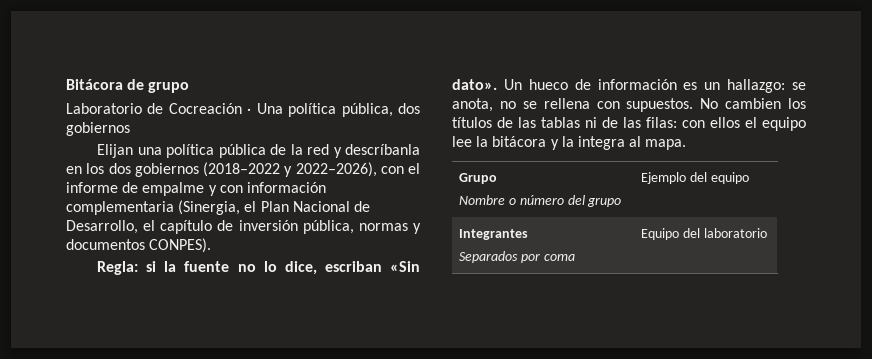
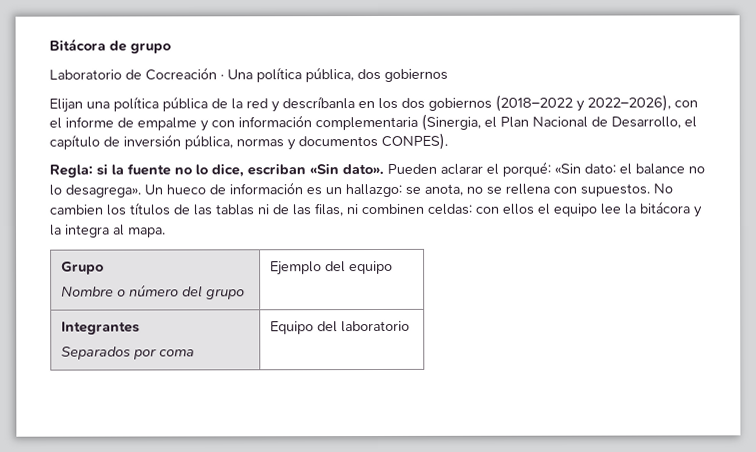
(497, 84) none -> [387,161,705,177] [49,184,141,198] Pueden aclarar el porqué: «Sin dato: el balance no lo desagrega».
[646,117,677,128] filas: -> [314,203,472,217] filas, ni combinen celdas:

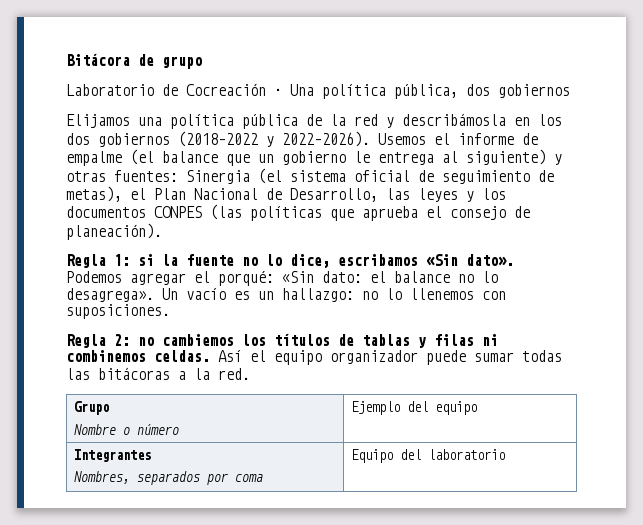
[49,98,83,113] Elijan -> [66,114,130,128] Elijamos
[282,96,355,110] descríbanla -> [402,113,506,126] describámosla
[587,94,698,112] 2022–2026), con -> [282,131,426,147] 2022–2026). Usemos
[200,113,481,132] y con información complementaria (Sinergia, -> [130,149,562,166] [66,168,554,184] [66,186,122,202] (el balance que un gobierno le entrega al siguiente) y otras fuentes: Sinergia (el sistema oficial de seguimiento de metas),
[684,116,697,128] [49,132,448,151] [49,164,93,178] el capítulo de inversión pública, normas y documentos CONPES). // Regla: -> [386,188,506,202] [66,204,530,221] [66,223,162,240] [66,254,130,268] las leyes y los documentos CONPES (las políticas que aprueba el consejo de planeación). // Regla 1:
[247,163,306,176] escriban -> [338,254,418,266] escribamos
[387,163,483,175] Pueden aclarar -> [66,271,186,285] Podemos agregar
[166,182,673,198] [49,201,702,218] [49,224,166,238] hueco de información es un hallazgo: se anota, no se rellena con supuestos. No cambien los títulos de las tablas ni de las filas, ni combinen celdas: con ellos el equipo lee la bitácora y la integra al mapa. -> [186,288,506,302] [66,304,170,319] [66,333,498,348] [66,350,562,365] [66,367,250,380] vacío es un hallazgo: no lo llenemos con suposiciones. // Regla 2: no cambiemos los títulos de tablas y filas ni combinemos celdas. Así el equipo organizador puede sumar todas las bitácoras a la red.
[181,285,245,300] del grupo -> (179, 429) none
[60,346,131,360] Separados -> [73,471,200,485] Nombres, separados

